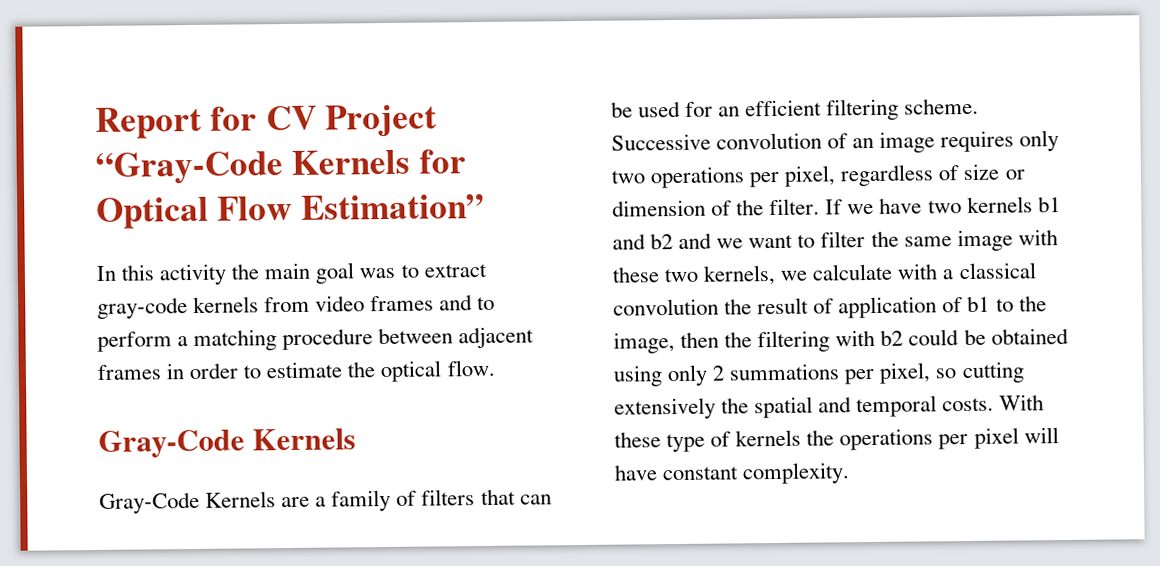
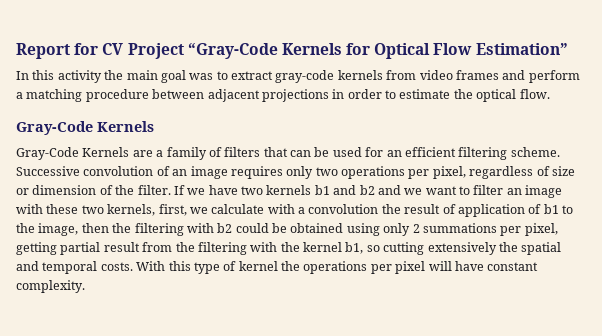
[477,296,496,311] to -> (526, 75) none
[97,364,161,380] frames -> [261,89,329,102] projections
[870,230,952,248] the same -> [506,188,522,195] an
(777, 275) none -> [158,204,187,216] first,
[958,262,1036,280] classical -> (305, 210) none
(932, 373) none -> [16,242,364,255] getting partial result from the filtering with the kernel b1,
[614,431,661,448] these -> [168,261,191,271] this
[735,429,802,447] kernels -> [238,261,278,271] kernel

